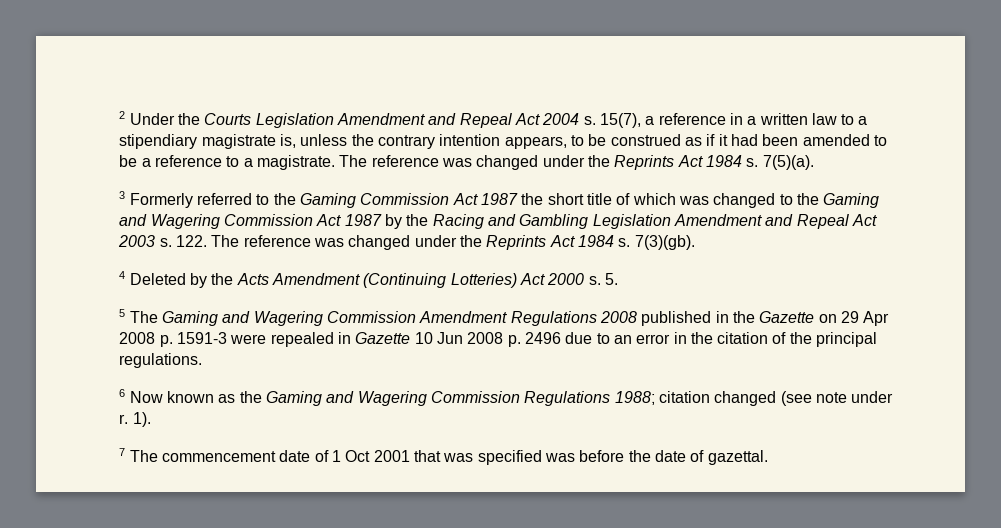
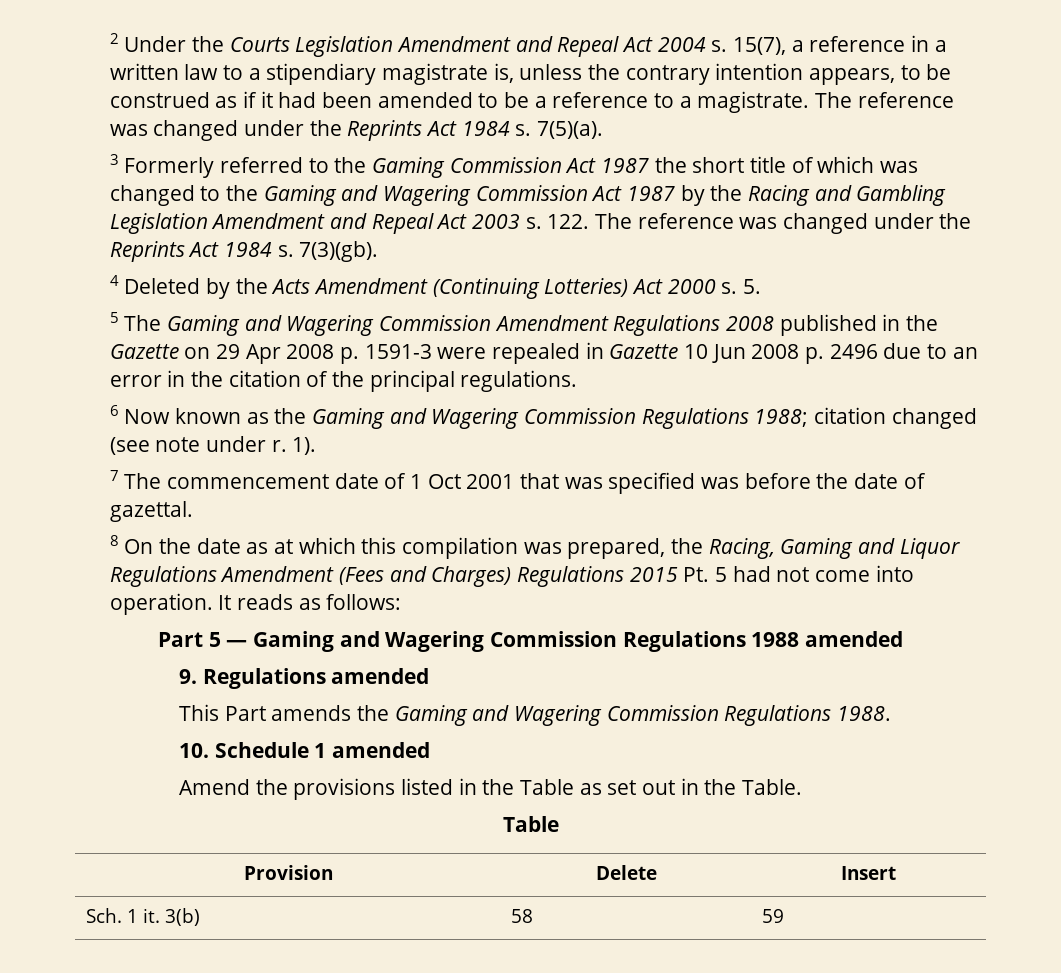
(768, 457) none -> [109,535,960,559] [109,565,914,587] [109,593,402,615] [157,631,904,652] [178,668,430,689] [178,704,891,726] [178,742,430,758] [178,778,802,800] [502,816,559,832] [243,865,333,880] [595,865,657,880] [841,866,896,880] [85,908,201,926] [510,909,533,923] [761,909,784,923] // 8 On the date as at which this compilation was prepared, the Racing, Gaming and Liquor Regulations Amendment (Fees and Charges) Regulations 2015 Pt. 5 had not come into operation. It reads as follows: // Part 5 — Gaming and Wagering Commission Regulations 1988 amended // 9. Regulations amended // This Part amends the Gaming and Wagering Commission Regulations 1988. // 10. Schedule 1 amended // Amend the provisions listed in the Table as set out in the Table. // Table // Provision | Delete | Insert // Sch. 1 it. 3(b) | 58 | 59

